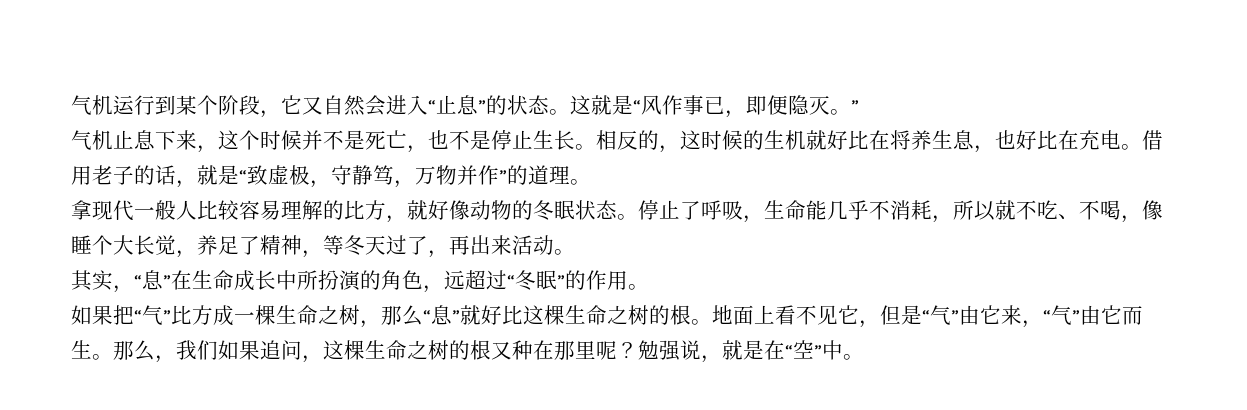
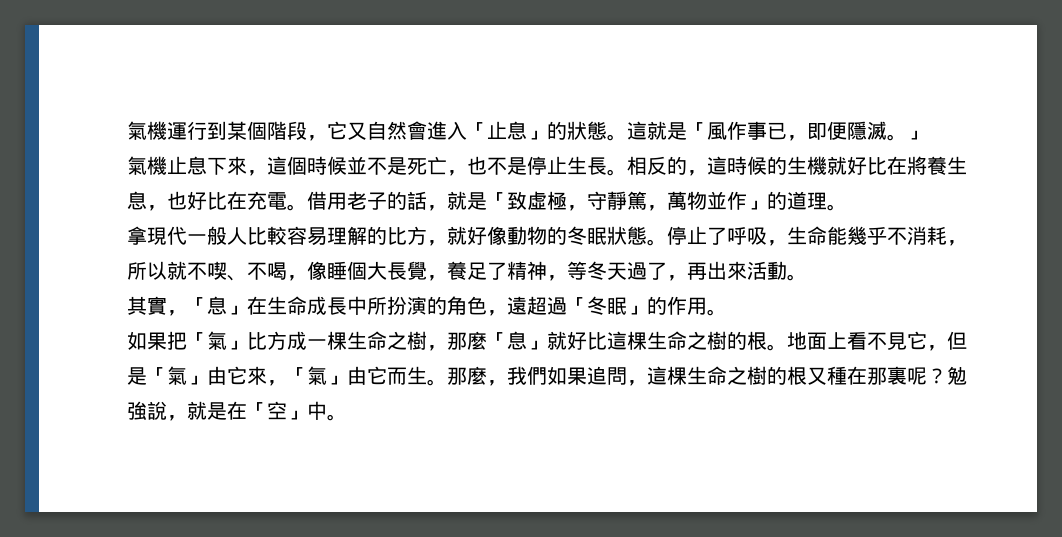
[71,95,859,118] [71,130,323,153] 气机运行到某个阶段，它又自然会进入“止息”的状态。这就是“风作事已，即便隐灭。” // 气机止息下来，这个时候并 -> [127,121,927,141] [127,156,367,176] 氣機運行到某個階段，它又自然會進入「止息」的狀態。這就是「風作事已，即便隱滅。」 // 氣機止息下來，這個時候並
[554,130,575,150] 长 -> [587,157,607,175] 長
[680,130,806,150] 这时候的生机 -> [707,156,827,175] 這時候的生機
[890,130,932,150] 将养 -> [907,156,947,175] 將養
[1100,130,1121,149] 电 -> [267,192,287,210] 電
[155,165,507,188] 话，就是“致虚极，守静笃，万物并作” -> [407,191,767,211] 話，就是「致虛極，守靜篤，萬物並作」
[92,201,113,220] 现 -> [147,227,167,245] 現
[218,200,239,220] 较 -> [267,226,287,245] 較
[470,200,491,220] 动 -> [507,226,527,245] 動
[575,200,617,220] 状态 -> [607,226,647,245] 狀態
[827,201,848,220] 几 -> [847,226,867,245] 幾
[1037,200,1058,219] 吃 -> [207,261,227,280] 喫
[92,235,218,258] 个大长觉，养 -> [347,261,467,281] 個大長覺，養
[386,235,407,255] 过 -> [627,262,647,280] 過
[491,235,554,255] 来活动 -> [727,261,787,280] 來活動
[92,270,171,293] 实，“息” -> [147,296,247,316] 實，「息」
[255,270,276,290] 长 -> [327,297,347,315] 長
[444,270,565,291] 远超过“冬眠” -> [507,296,647,315] 遠超過「冬眠」
[134,305,171,325] “气” -> [187,331,247,350] 「氣」
[339,305,649,328] 树，那么“息”就好比这棵生命之树 -> [407,331,727,351] 樹，那麼「息」就好比這棵生命之樹
[817,305,838,325] 见 -> [887,332,907,350] 見
[922,305,1143,328] [71,340,822,363] “气”由它来，“气”由它而生。那么，我们如果追问，这棵生命之树的根又种在那里呢？勉强说，就是在“空” -> [147,366,967,386] [127,401,307,421] 「氣」由它來，「氣」由它而生。那麼，我們如果追問，這棵生命之樹的根又種在那裏呢？勉強說，就是在「空」

